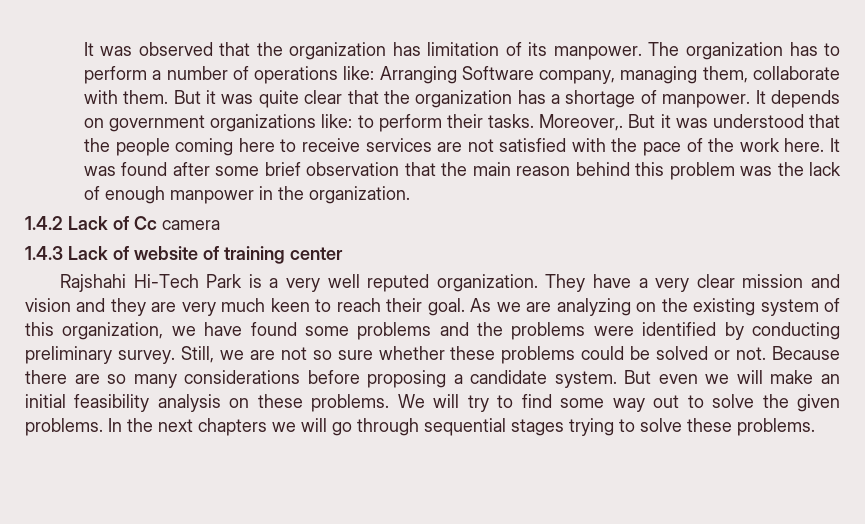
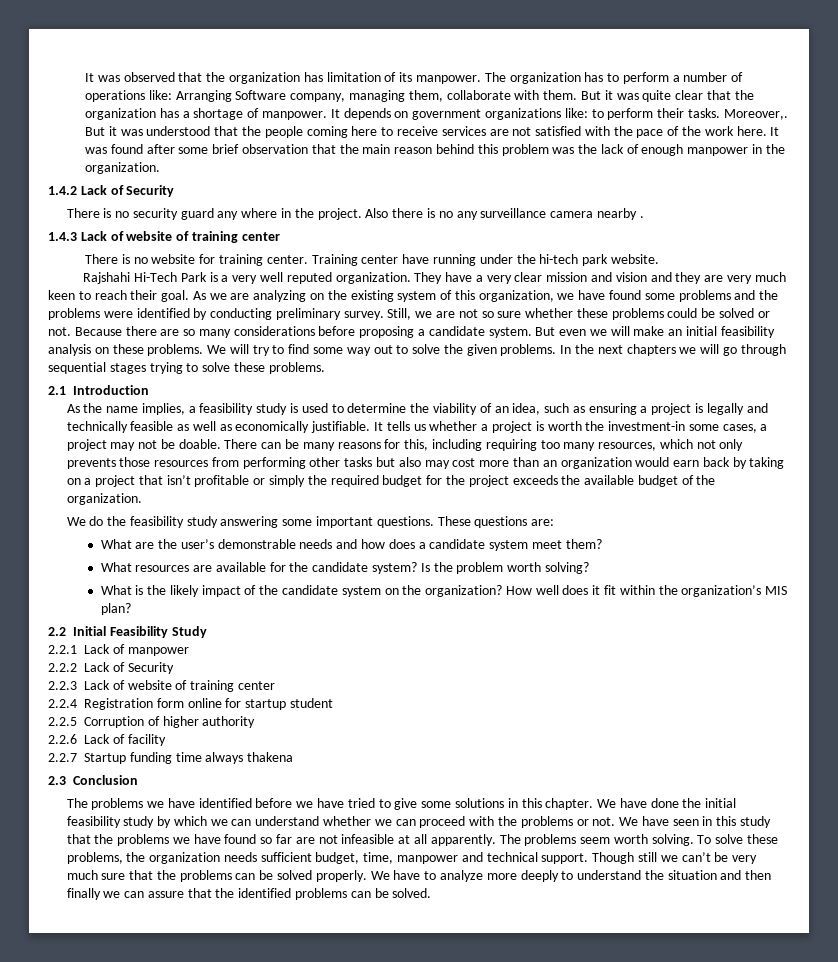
[134,216,157,230] Cc -> [126,185,175,197] [66,208,547,220] Security // There is no security guard any where in the project. Also there is no any surveillance
(220, 225) none -> [596,208,644,220] nearby .
(343, 253) none -> [85,254,659,266] // There is no website for training center. Training center have running under the hi-tech park website.
(815, 427) none -> [48,385,149,395] [66,403,768,415] [66,421,768,433] [66,439,744,451] [66,457,785,469] [66,475,716,487] [66,493,142,505] [66,516,555,528] [100,539,602,551] [100,562,589,574] [100,585,788,597] [100,603,131,615] [48,626,207,638] [48,644,189,656] [48,662,174,674] [48,680,275,692] [48,698,333,710] [48,716,256,728] [48,734,166,746] [48,752,294,764] [48,775,138,785] [66,798,737,810] [66,816,771,828] [66,834,778,846] [66,852,758,864] [66,870,772,882] [66,888,432,900] // 2.1 Introduction // As the name implies, a feasibility study is used to determine the viability of an idea, such as ensuring a project is legally and technically feasible as well as economically justifiable. It tells us whether a project is worth the investment-in some cases, a project may not be doable. There can be many reasons for this, including requiring too many resources, which not only prevents those resources from performing other tasks but also may cost more than an organization would earn back by taking on a project that isn’t profitable or simply the required budget for the project exceeds the available budget of the organization. // We do the feasibility study answering some important questions. These questions are: // What are the user’s demonstrable needs and how does a candidate system meet them? // What resources are available for the candidate system? Is the problem worth solving? // What is the likely impact of the candidate system on the organization? How well does it fit within the organization’s MIS plan? // 2.2 Initial Feasibility Study // 2.2.1 Lack of manpower // 2.2.2 Lack of Security // 2.2.3 Lack of website of training center // 2.2.4 Registration form online for startup student // 2.2.5 Corruption of higher authority // 2.2.6 Lack of facility // 2.2.7 Startup funding time always thakena // 2.3 Conclusion // The problems we have identified before we have tried to give some solutions in this chapter. We have done the initial feasibility study by which we can understand whether we can proceed with the problems or not. We have seen in this study that the problems we have found so far are not infeasible at all apparently. The problems seem worth solving. To solve these problems, the organization needs sufficient budget, time, manpower and technical support. Though still we can’t be very much sure that the problems can be solved properly. We have to analyze more deeply to understand the situation and then finally we can assure that the identified problems can be solved.

